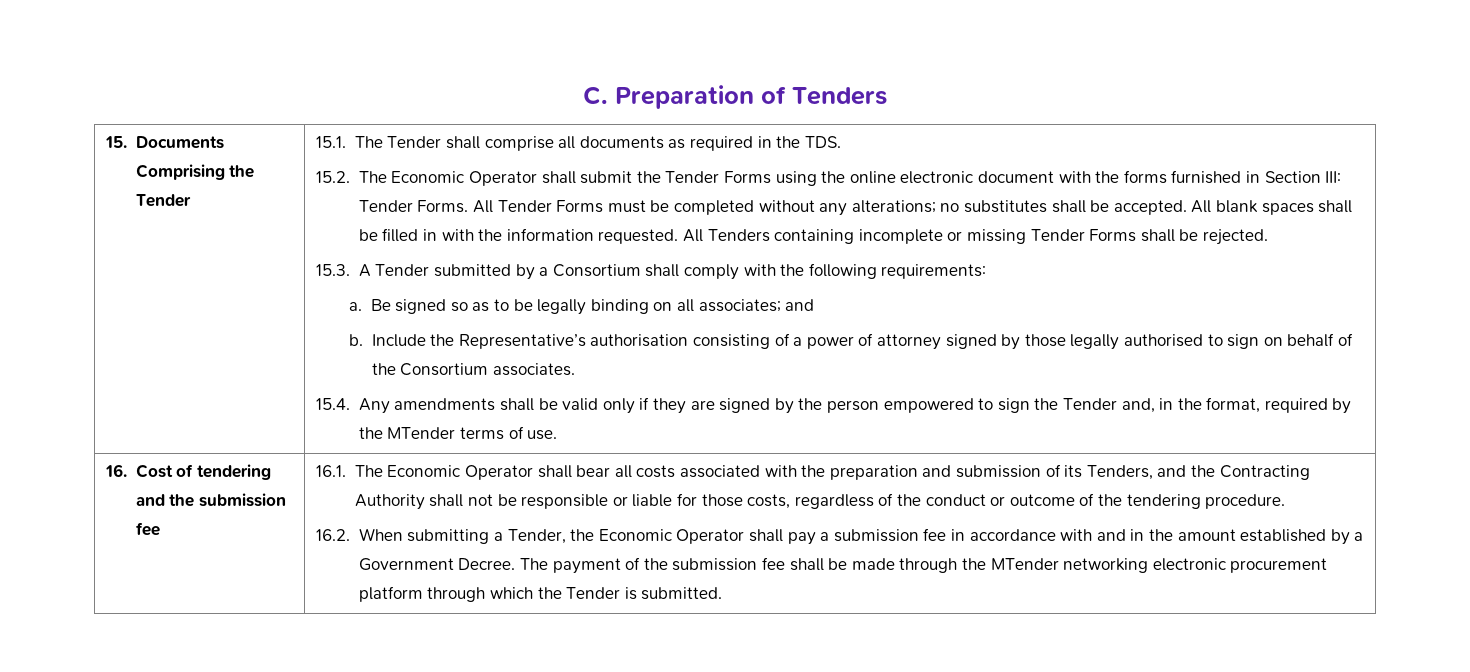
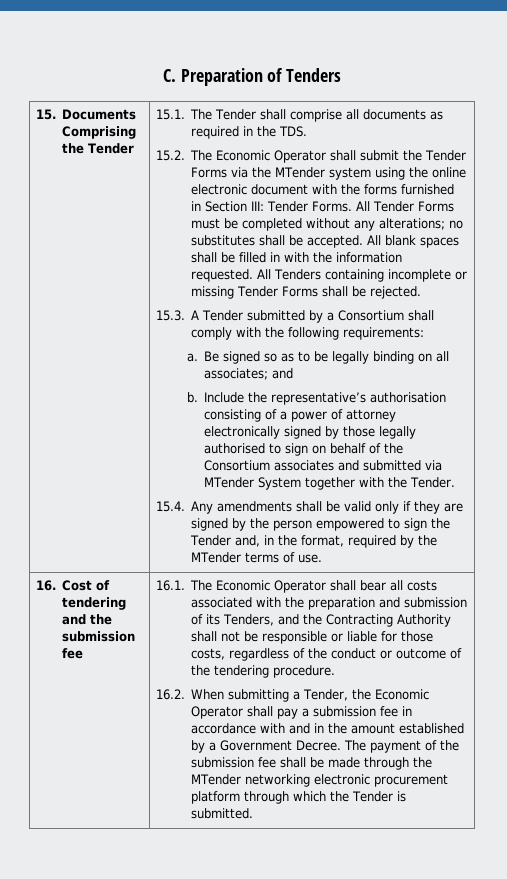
(772, 177) none -> [231,167,372,180] via the MTender system
[458,334,586,349] Representative’s -> [271,392,367,405] representative’s
(942, 342) none -> [204,426,281,439] electronically
[492,363,575,376] associates. -> [274,460,443,471] [204,477,456,490] associates and submitted via MTender System together with the Tender.

